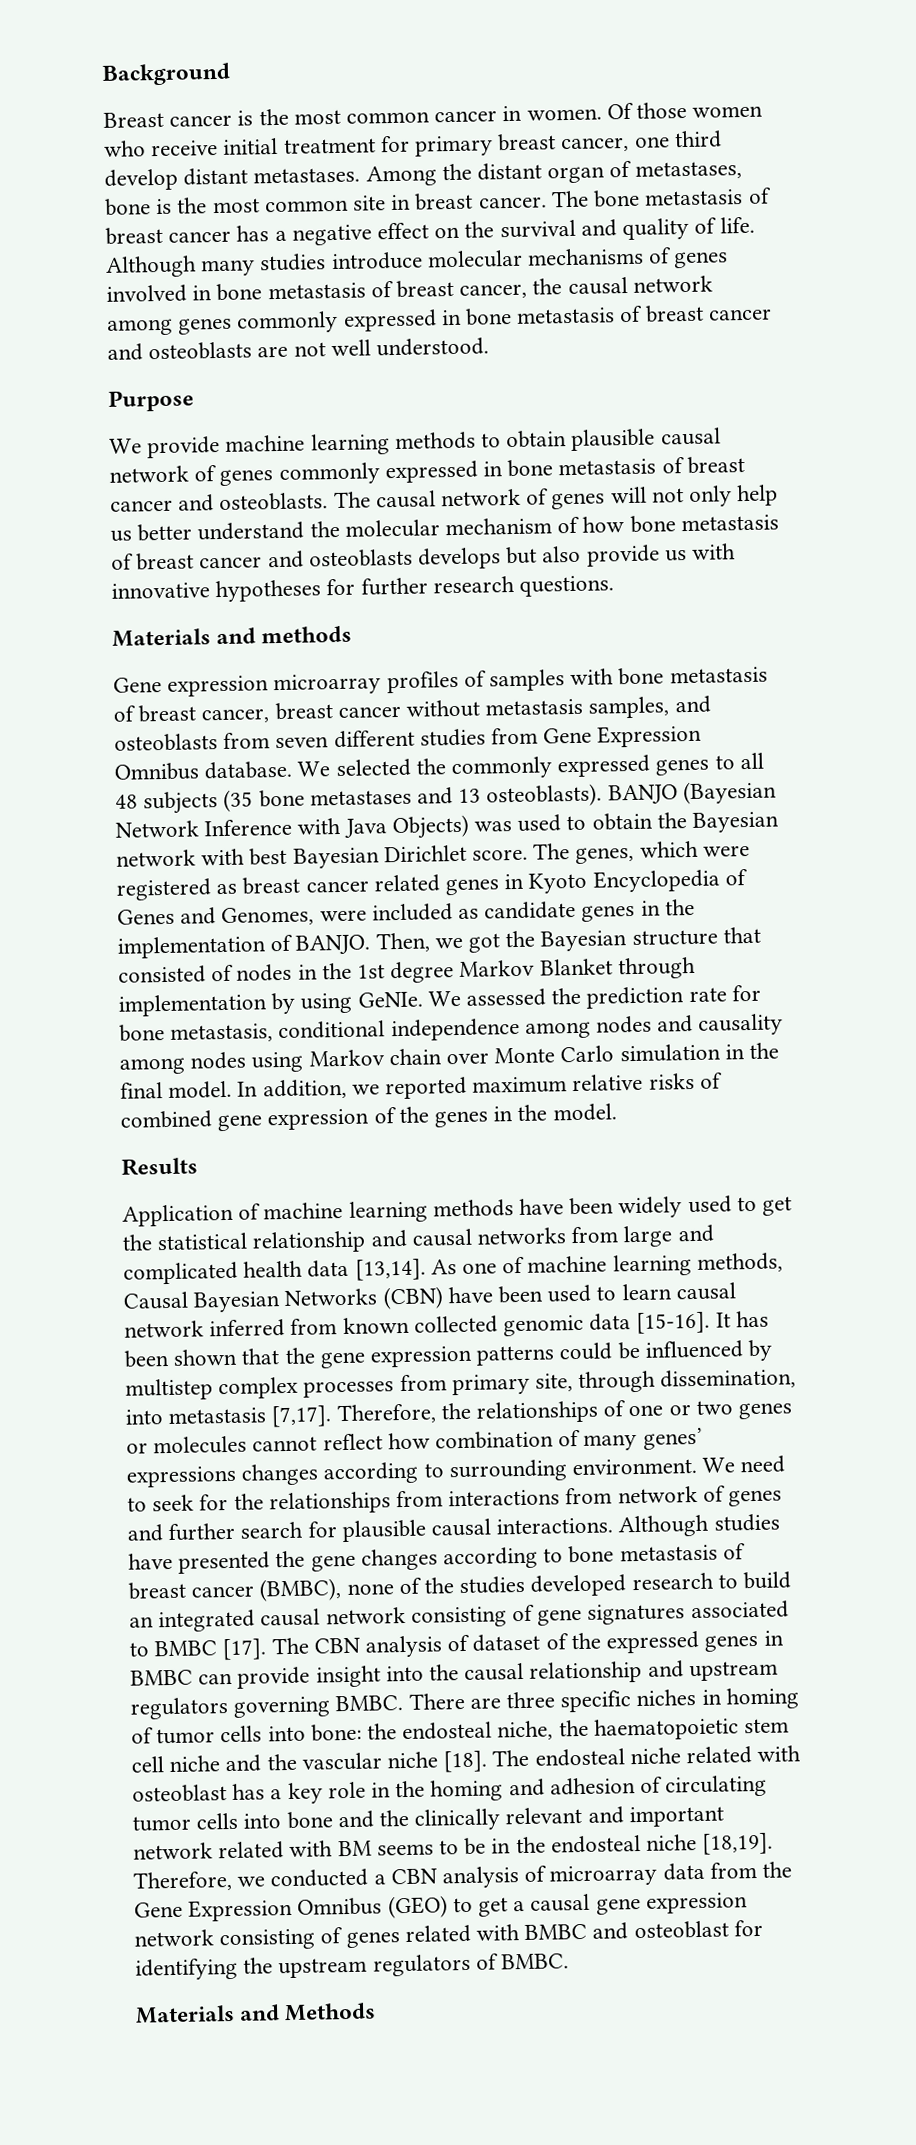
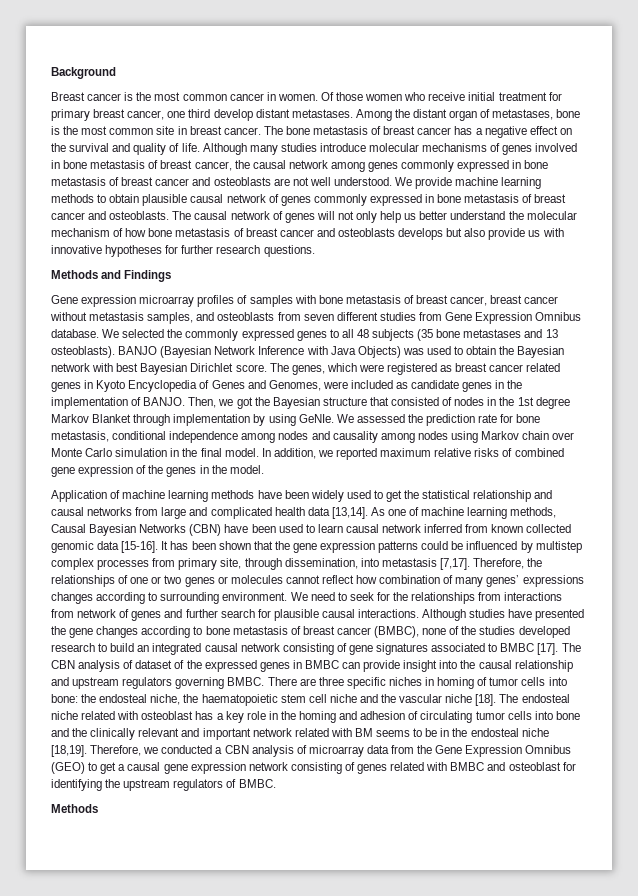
[108,389,194,412] // Purpose // -> (392, 181) none
[112,625,353,647] Materials and methods -> [51,270,172,282] Methods and Findings
[121,1157,198,1176] // Results -> (264, 469) none
[135,2004,281,2024] Materials and -> (276, 783) none

